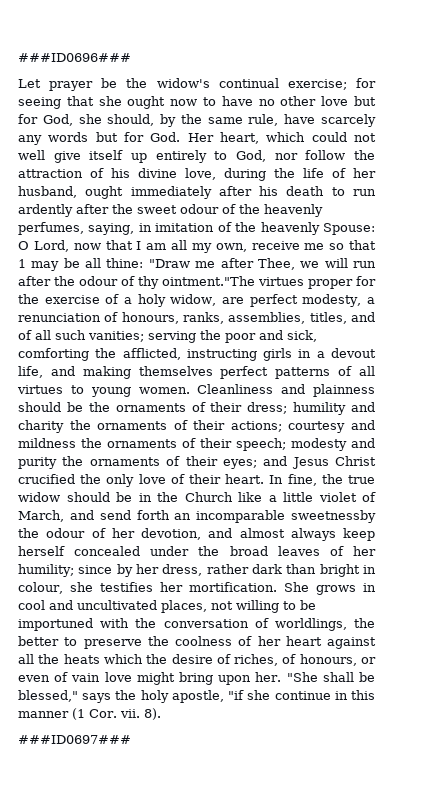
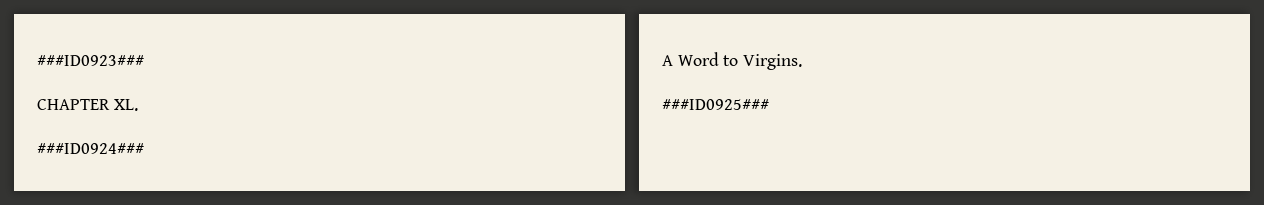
[18,53,131,62] [18,78,376,91] [18,96,377,109] [18,114,376,127] [18,132,376,145] [18,150,375,163] [18,168,376,181] [18,186,376,199] [18,204,323,217] [18,222,375,235] [18,240,376,253] [18,258,377,271] [18,276,376,289] [18,294,375,307] [18,312,375,324] [18,330,317,343] [18,348,376,361] [18,366,375,379] [17,384,375,397] [18,402,375,415] [18,420,375,433] [18,438,375,451] [18,456,376,469] [18,474,375,487] [18,492,376,502] [18,510,376,523] [18,528,375,541] [18,546,377,556] [18,564,376,577] [18,582,377,595] [18,600,316,613] [18,618,375,631] [18,636,376,649] [18,654,377,666] [18,672,375,685] [18,690,376,703] [18,708,161,720] [18,735,131,744] ###ID0696### // Let prayer be the widow's continual exercise; for seeing that she ought now to have no other love but for God, she should, by the same rule, have scarcely any words but for God. Her heart, which could not well give itself up entirely to God, nor follow the attraction of his divine love, during the life of her husband, ought immediately after his death to run ardently after the sweet odour of the heavenly perfumes, saying, in imitation of the heavenly Spouse: O Lord, now that I am all my own, receive me so that 1 may be all thine: "Draw me after Thee, we will run after the odour of thy ointment."The virtues proper for the exercise of a holy widow, are perfect modesty, a renunciation of honours, ranks, assemblies, titles, and of all such vanities; serving the poor and sick, comforting the afflicted, instructing girls in a devout life, and making themselves perfect patterns of all virtues to young women. Cleanliness and plainness should be the ornaments of their dress; humility and charity the ornaments of their actions; courtesy and mildness the ornaments of their speech; modesty and purity the ornaments of their eyes; and Jesus Christ crucified the only love of their heart. In fine, the true widow should be in the Church like a little violet of March, and send forth an incomparable sweetnessby the odour of her devotion, and almost always keep herself concealed under the broad leaves of her humility; since by her dress, rather dark than bright in colour, she testifies her mortification. She grows in cool and uncultivated places, not willing to be importuned with the conversation of worldlings, the better to preserve the coolness of her heart against all the heats which the desire of riches, of honours, or even of vain love might bring upon her. "She shall be blessed," says the holy apostle, "if she continue in this manner (1 Cor. vii. 8). // ###ID0697### -> [37,55,144,66] [37,99,138,111] [37,143,144,154] [662,52,803,70] [662,99,769,110] ###ID0923### // CHAPTER XL. // ###ID0924### // A Word to Virgins. // ###ID0925###

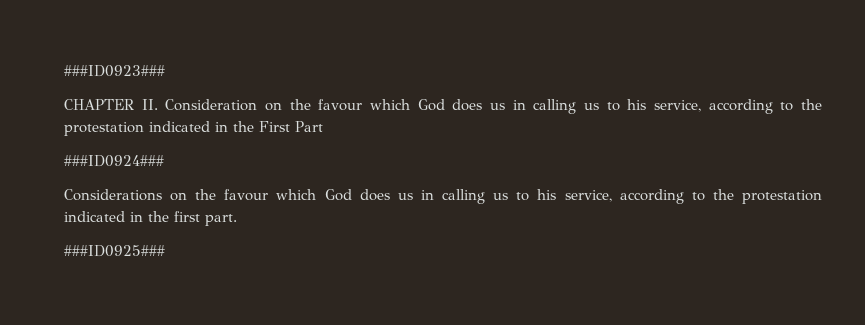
[113,99,138,111] [37,143,144,154] [662,52,803,70] XL. // ###ID0924### // A Word to Virgins. -> [141,99,822,114] [64,121,323,136] [64,155,164,167] [64,189,823,204] [64,211,237,226] II. Consideration on the favour which God does us in calling us to his service, according to the protestation indicated in the First Part // ###ID0924### // Considerations on the favour which God does us in calling us to his service, according to the protestation indicated in the first part.

